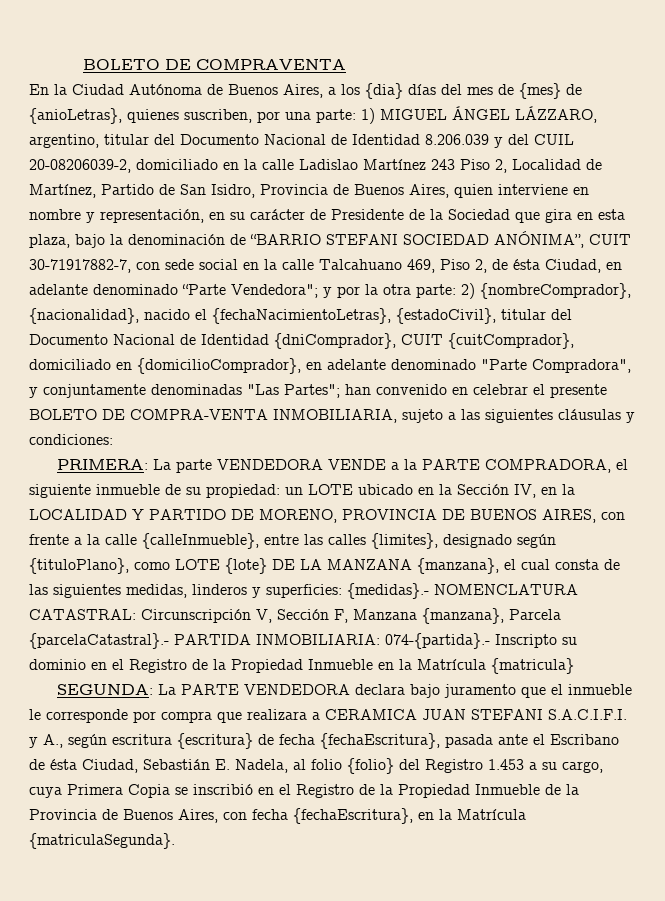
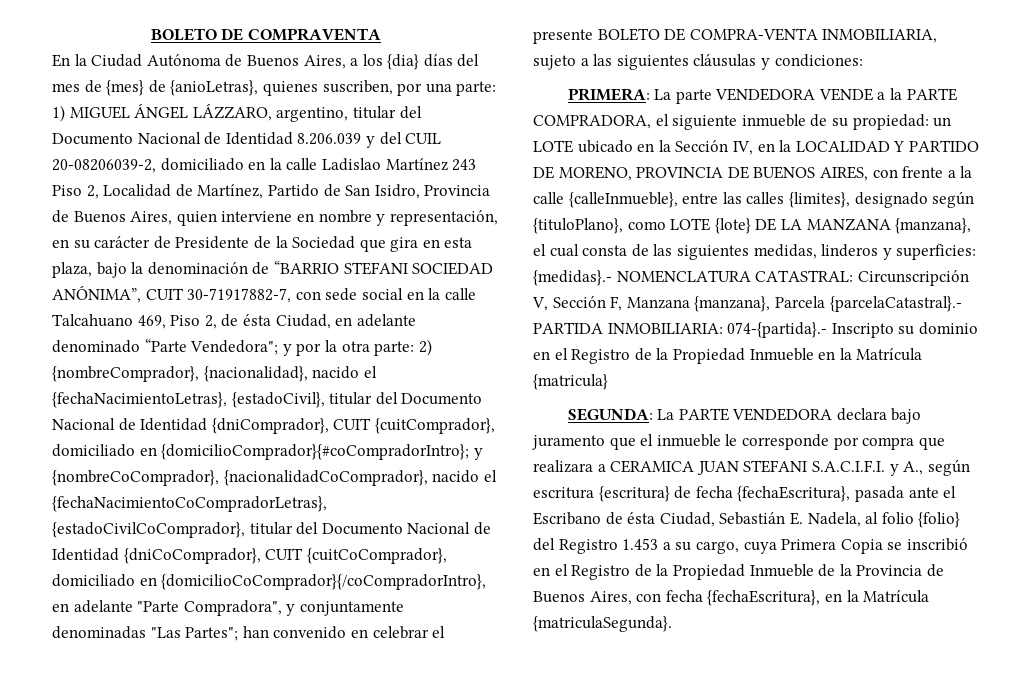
[137,358,476,374] {domicilioComprador}, en adelante denominado -> [161,444,483,460] [52,470,497,486] [52,496,327,512] [52,522,491,538] [52,548,447,564] [52,574,487,590] [52,600,133,613] {domicilioComprador}{#coCompradorIntro}; y {nombreCoComprador}, {nacionalidadCoComprador}, nacido el {fechaNacimientoCoCompradorLetras}, {estadoCivilCoComprador}, titular del Documento Nacional de Identidad {dniCoComprador}, CUIT {cuitCoComprador}, domiciliado en {domicilioCoComprador}{/coCompradorIntro}, en adelante

